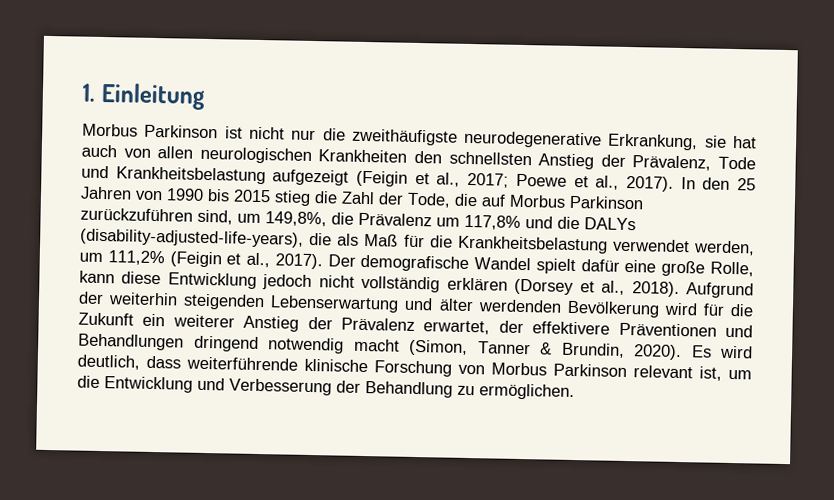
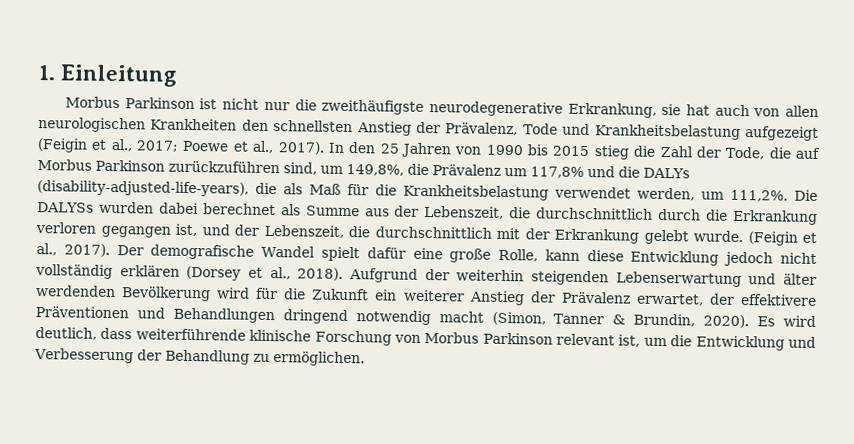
[107,250,165,266] 111,2% -> [730,189,818,202] [37,201,818,225] [35,222,743,245] 111,2%. Die DALYSs wurden dabei berechnet als Summe aus der Lebenszeit, die durchschnittlich durch die Erkrankung verloren gegangen ist, und der Lebenszeit, die durchschnittlich mit der Erkrankung gelebt wurde.

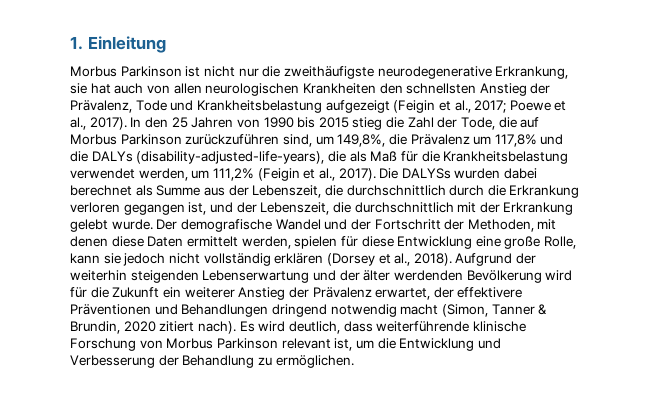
[730,189,788,202] 111,2%. -> [212,168,376,181] 111,2% (Feigin et al., 2017).
[747,231,817,246] [36,243,406,262] (Feigin et al., 2017). Der demografische Wandel spielt dafür -> [156,219,557,232] [70,236,473,249] Der demografische Wandel und der Fortschritt der Methoden, mit denen diese Daten ermittelt werden, spielen für diese Entwicklung
[586,250,720,266] diese Entwicklung -> [103,253,121,264] sie
(777, 279) none -> [339,270,360,281] der
[703,314,750,329] 2020). -> [123,321,236,334] 2020 zitiert nach).

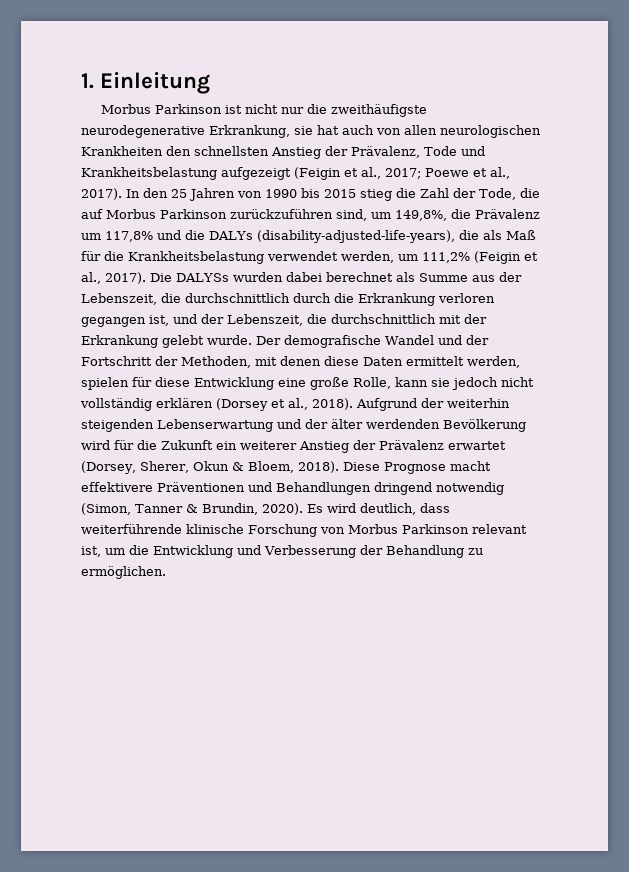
[375,287,454,300] erwartet, der -> [448,441,506,450] [81,461,491,474] erwartet (Dorsey, Sherer, Okun & Bloem, 2018). Diese Prognose macht
[400,304,439,315] macht -> (504, 488) none
[123,321,236,334] 2020 zitiert nach). -> [262,503,303,515] 2020).

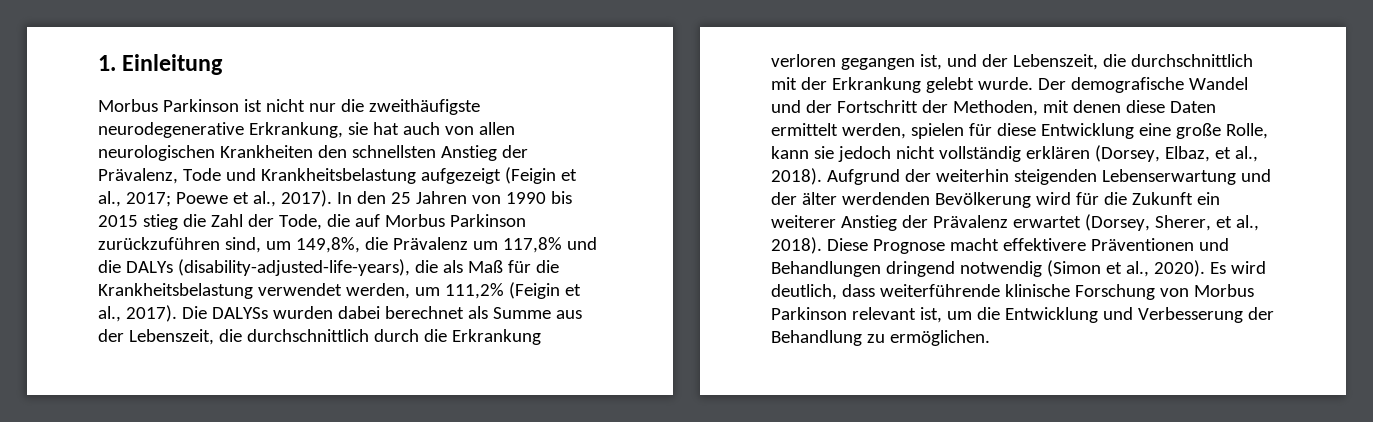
[216,398,268,411] (Dorsey -> [1094,145,1210,162] (Dorsey, Elbaz,
[192,461,294,473] Okun & Bloem, -> [1215,215,1259,231] et al.,
[81,503,258,515] (Simon, Tanner & Brundin, -> [1046,260,1149,277] (Simon et al.,

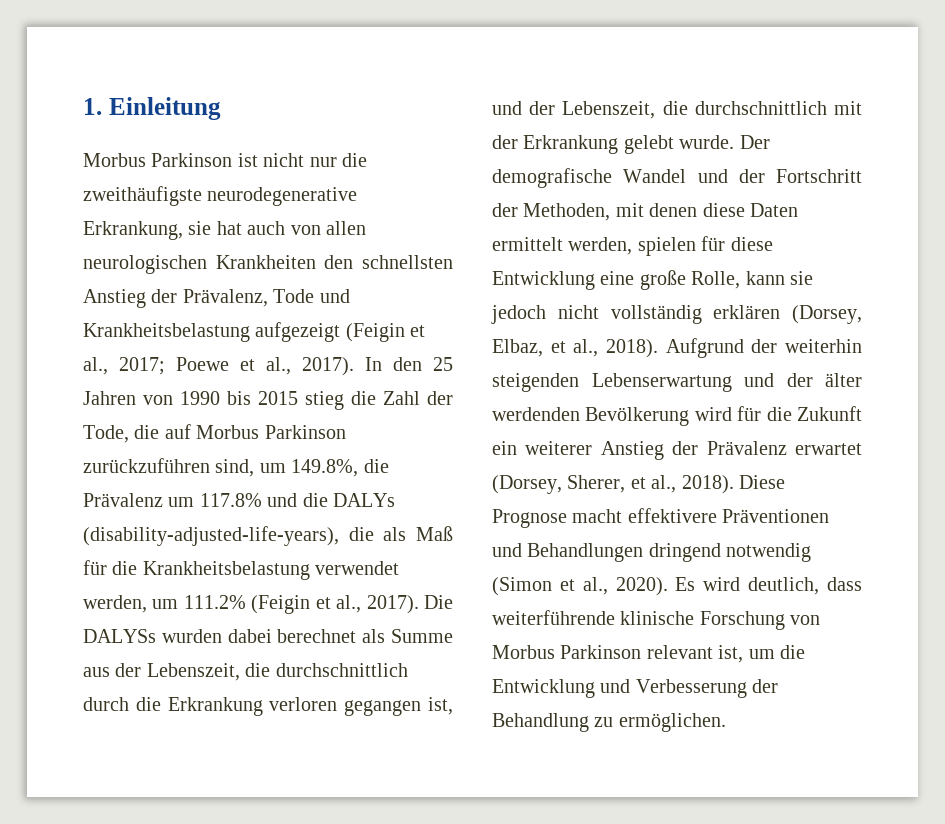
[295,237,360,253] 149,8%, -> [291,459,359,477] 149.8%,
[502,237,562,253] 117,8% -> [199,493,262,507] 117.8%
[444,283,504,299] 111,2% -> [183,595,246,609] 111.2%

